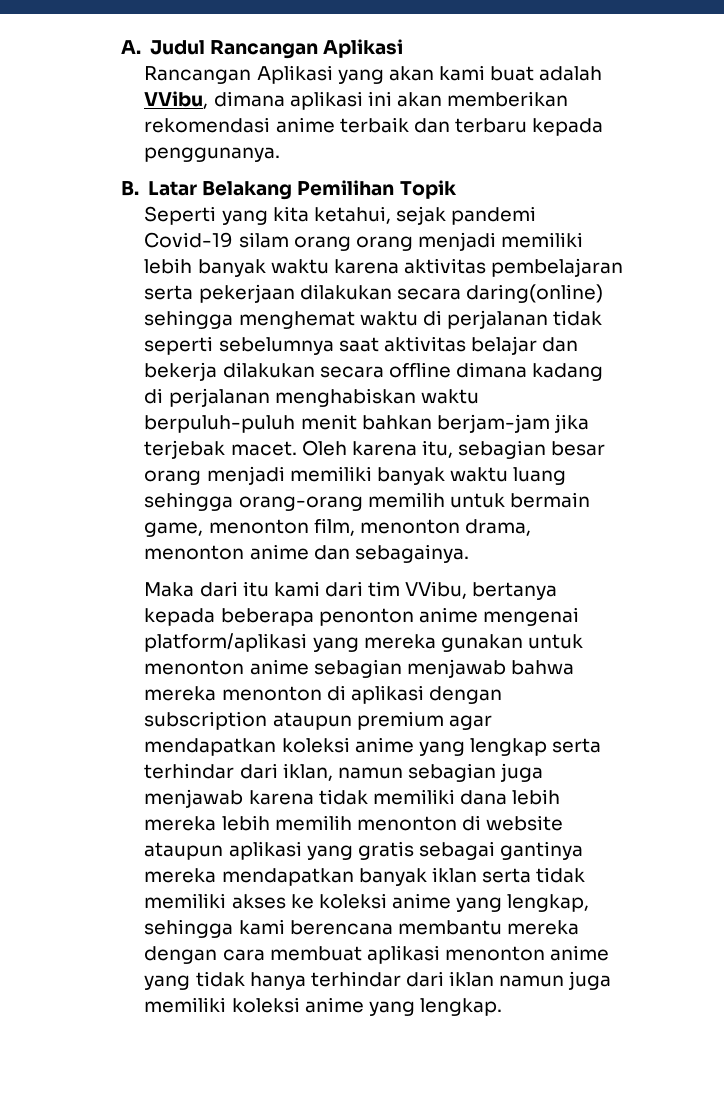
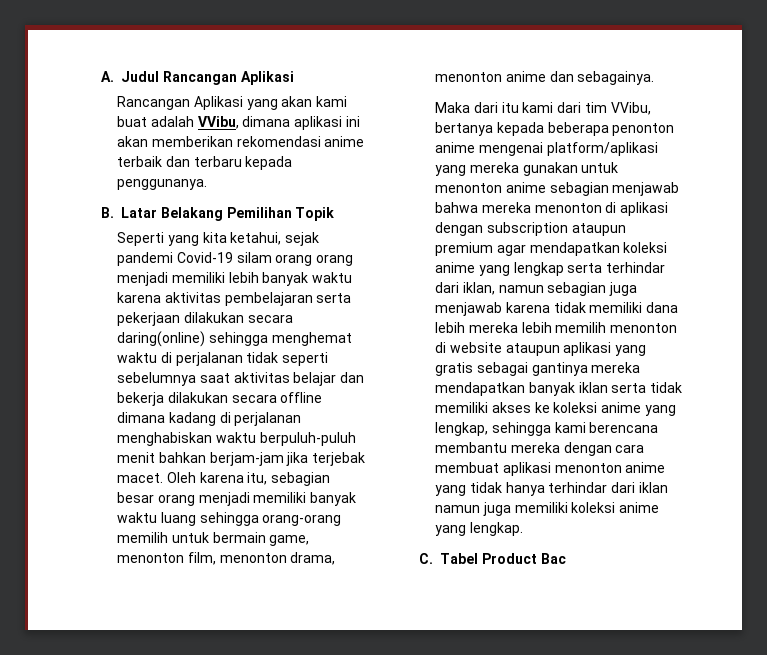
(502, 1007) none -> [419,553,566,564] // C. Tabel Product Bac

